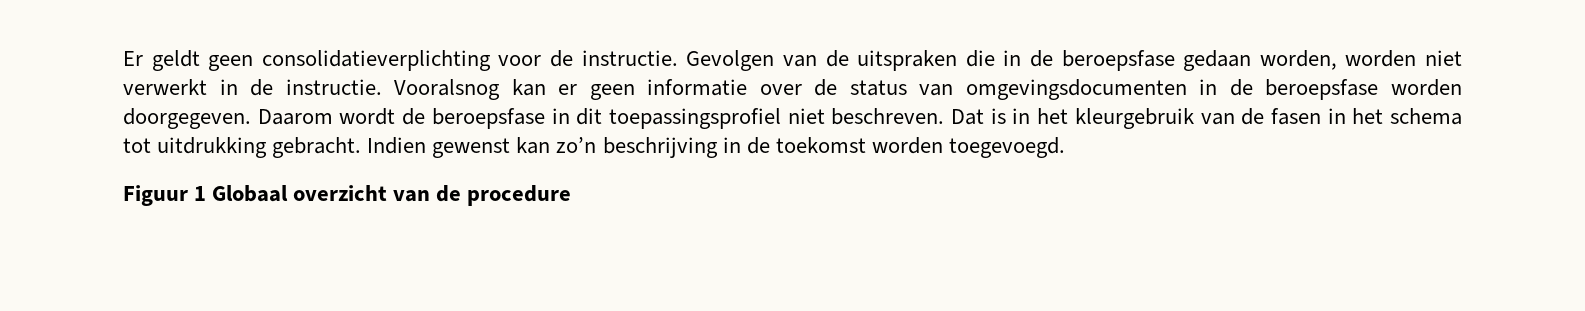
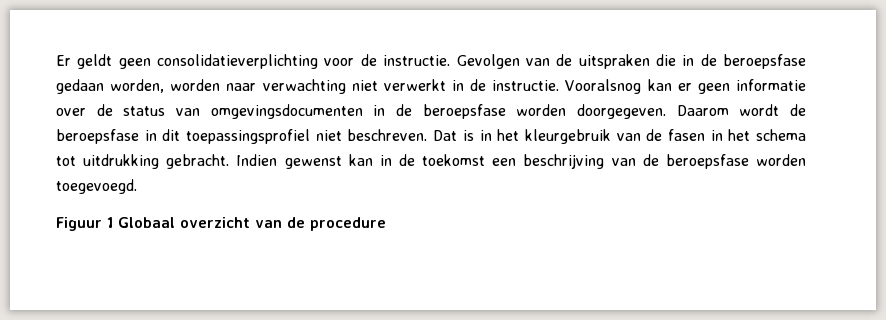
(1417, 58) none -> [226,79,346,94] naar verwachting
[556,137,718,158] zo’n beschrijving -> (373, 160) none
(866, 145) none -> [492,154,749,169] een beschrijving van de beroepsfase

